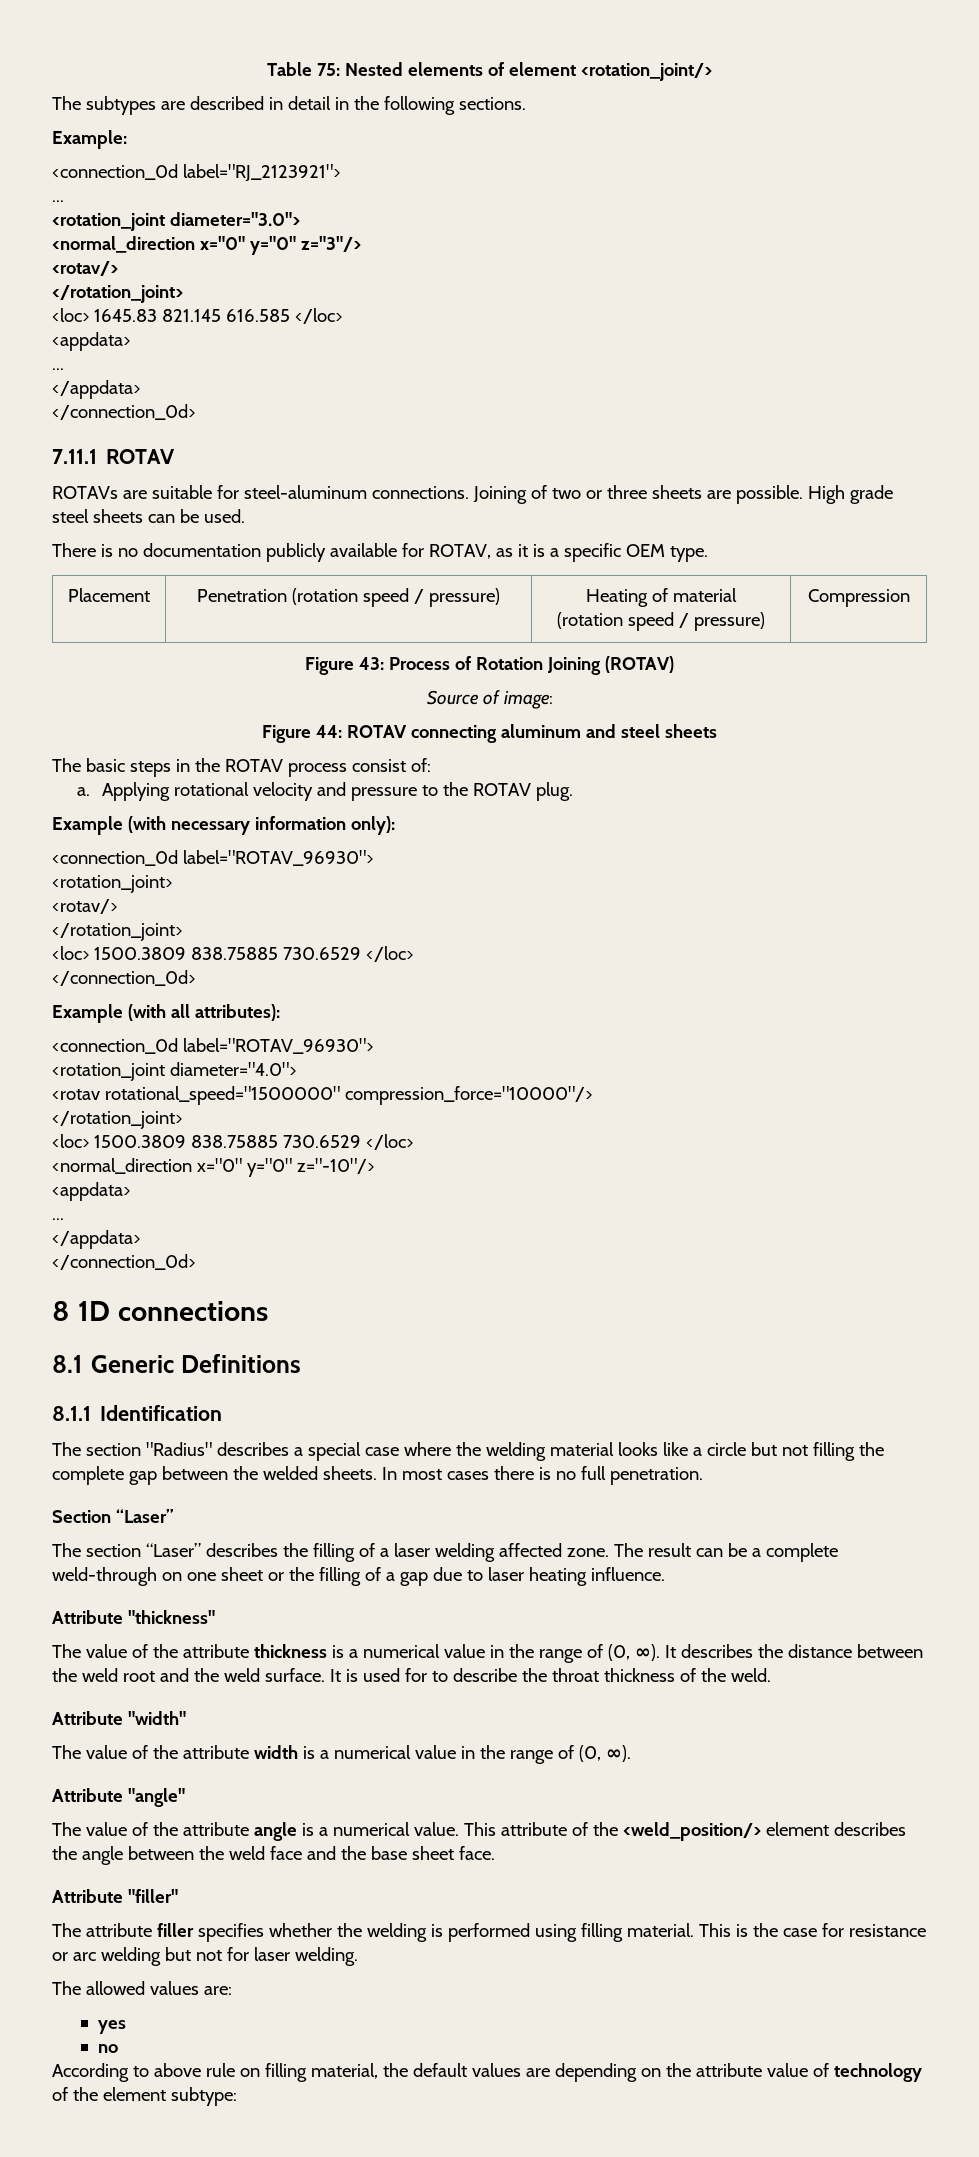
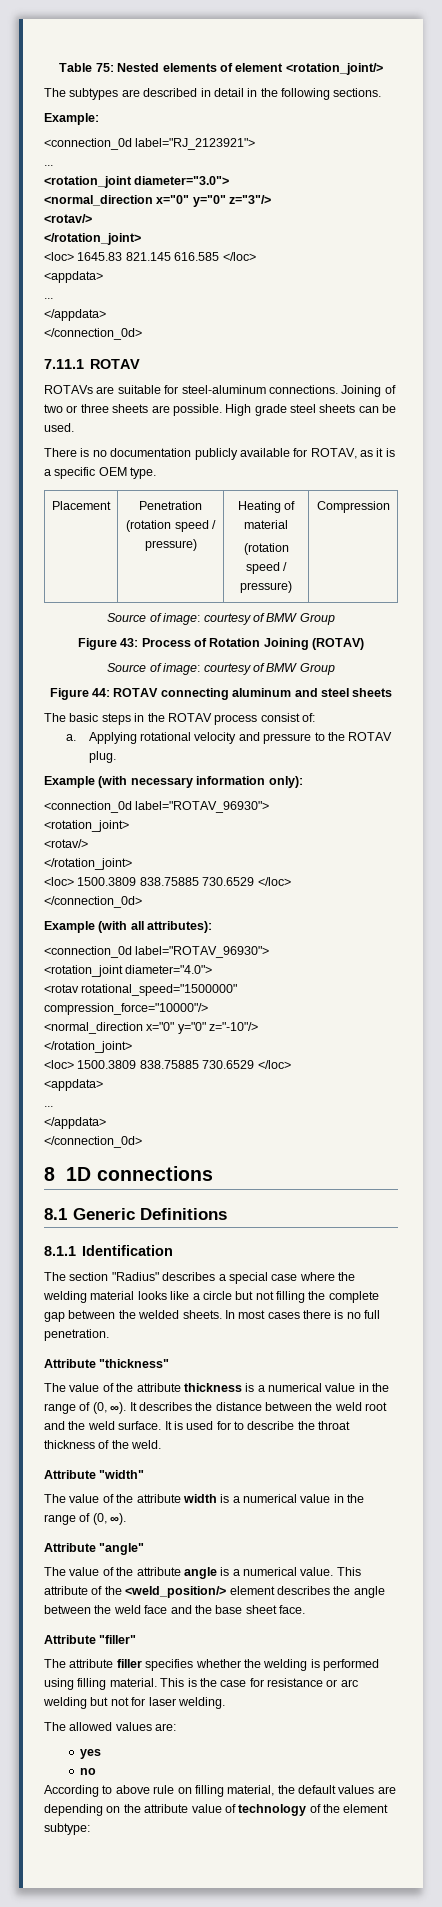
(910, 598) none -> [107,613,335,625] // Source of image: courtesy of BMW Group
(553, 700) none -> [203,663,335,675] courtesy of BMW Group
[52,1111,182,1129] [52,1134,413,1150] [52,1158,374,1177] // </rotation_joint> // <loc> 1500.3809 838.75885 730.6529 </loc> // <normal_direction x="0" y="0" z="-10"/> -> [44,1022,259,1034] [44,1041,132,1053] [44,1060,291,1069] // <normal_direction x="0" y="0" z="-10"/> // </rotation_joint> // <loc> 1500.3809 838.75885 730.6529 </loc>
[52,1509,173,1523] [52,1543,838,1562] [52,1567,665,1586] // Section “Laser” // The section “Laser” describes the filling of a laser welding affected zone. The result can be a complete weld-through on one sheet or the filling of a gap due to laser heating influence. -> (109, 1335) none

